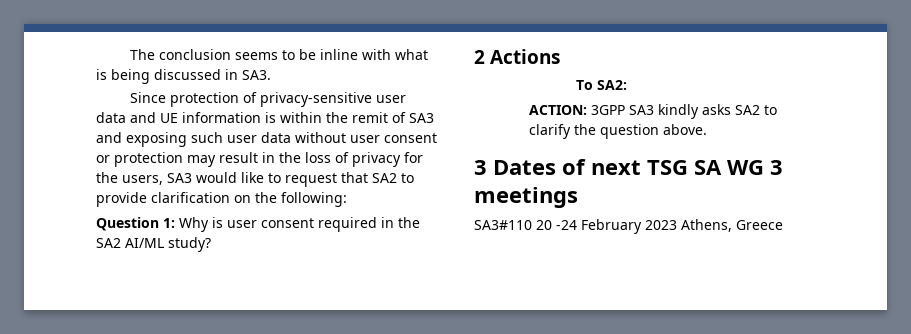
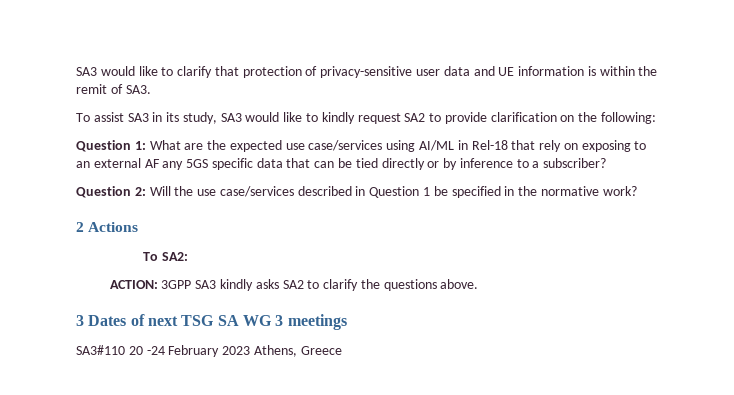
[130,49,429,60] [96,69,271,84] [130,92,167,103] The conclusion seems to be inline with what is being discussed in SA3. // Since -> [76,66,239,78] SA3 would like to clarify that
[409,113,434,123] [96,132,437,147] [96,152,423,167] [96,172,368,187] SA3 and exposing such user data without user consent or protection may result in the loss of privacy for the users, SA3 would like to request that -> [125,85,151,94] [76,112,401,124] SA3. // To assist SA3 in its study, SA3 would like to kindly request
[179,217,420,232] [96,237,211,252] Why is user consent required in the SA2 AI/ML study? -> [149,140,647,152] [76,158,607,170] [76,186,637,198] What are the expected use case/services using AI/ML in Rel-18 that rely on exposing to an external AF any 5GS specific data that can be tied directly or by inference to a subscriber? // Question 2: Will the use case/services described in Question 1 be specified in the normative work?
[599,124,659,139] question -> [383,279,437,291] questions

